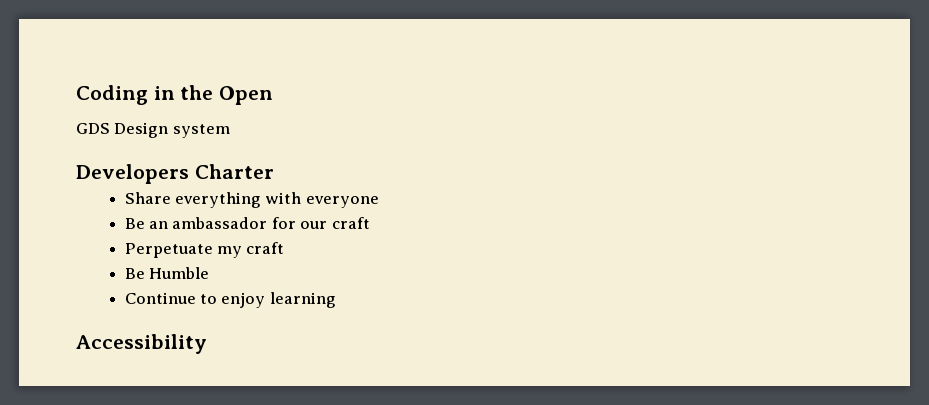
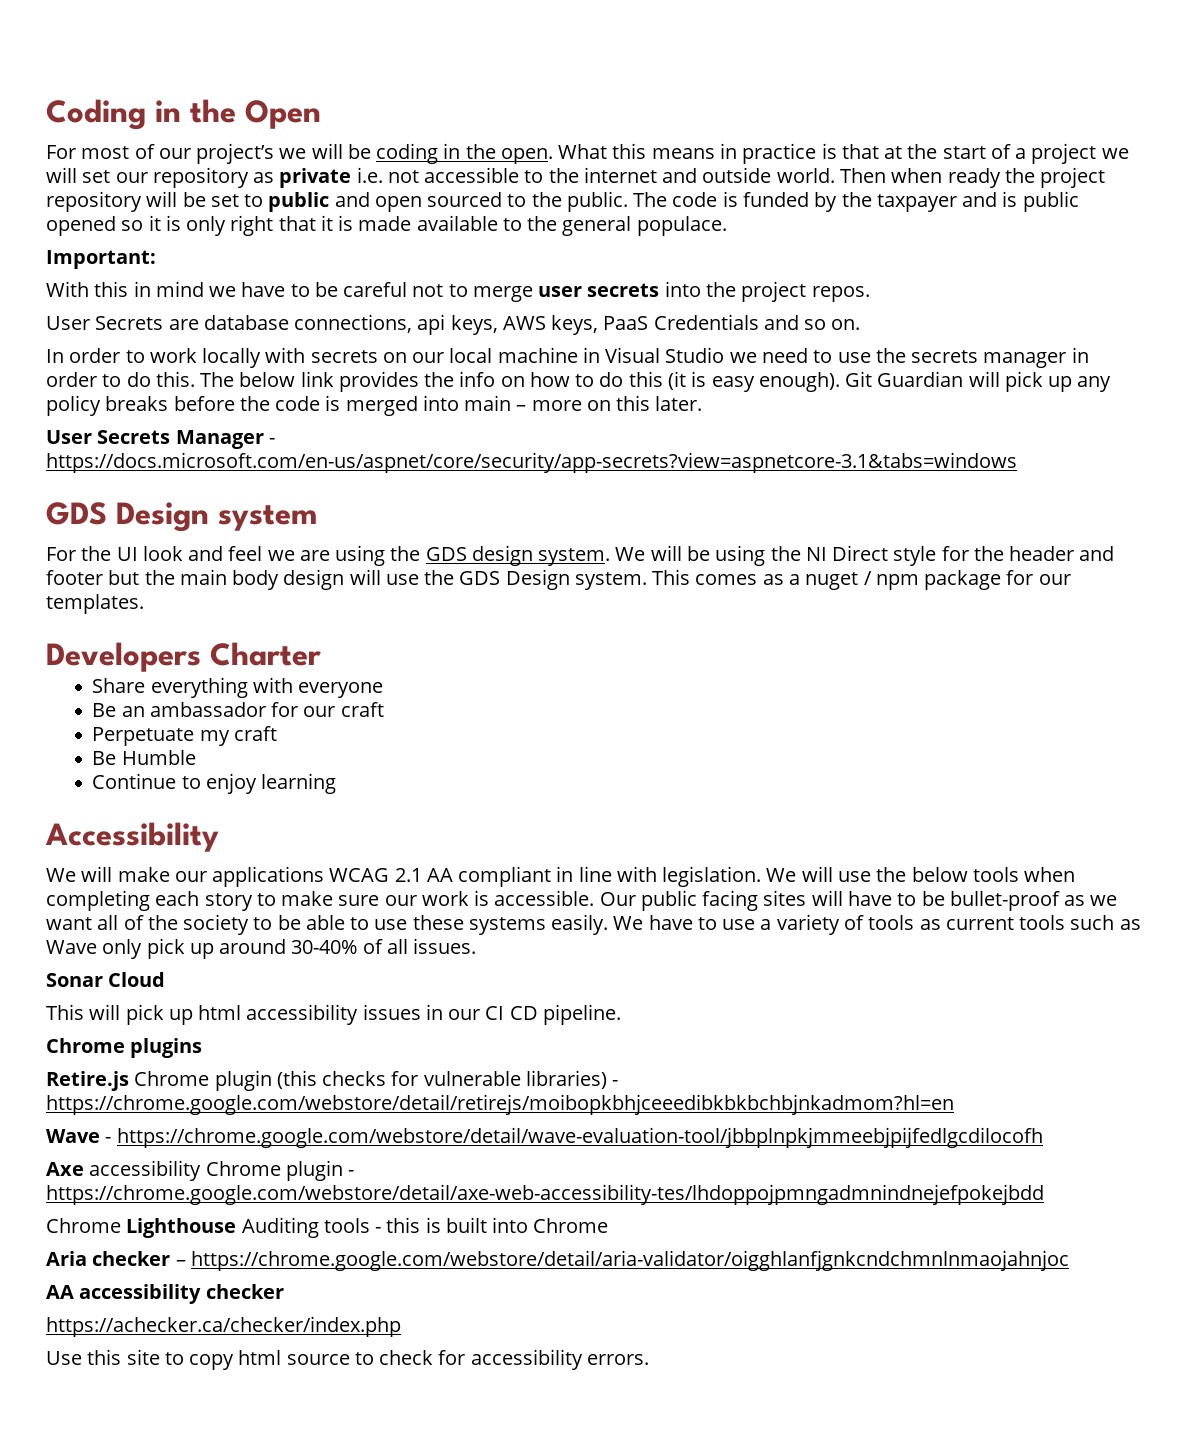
[76,122,230,138] GDS Design system -> [46,143,1129,164] [46,167,1106,188] [46,191,1079,212] [46,215,727,236] [46,250,156,269] [46,281,870,302] [46,314,861,335] [46,347,1089,368] [46,371,1112,392] [46,395,703,416] [46,430,275,449] [46,452,1017,473] [46,502,317,532] [46,545,1115,566] [46,569,1071,590] [46,594,144,614] For most of our project’s we will be coding in the open. What this means in practice is that at the start of a project we will set our repository as private i.e. not accessible to the internet and outside world. Then when ready the project repository will be set to public and open sourced to the public. The code is funded by the taxpayer and is public opened so it is only right that it is made available to the general populace. // Important: // With this in mind we have to be careful not to merge user secrets into the project repos. // User Secrets are database connections, api keys, AWS keys, PaaS Credentials and so on. // In order to work locally with secrets on our local machine in Visual Studio we need to use the secrets manager in order to do this. The below link provides the info on how to do this (it is easy enough). Git Guardian will pick up any policy breaks before the code is merged into main – more on this later. // User Secrets Manager - https://docs.microsoft.com/en-us/aspnet/core/security/app-secrets?view=aspnetcore-3.1&tabs=windows // GDS Design system // For the UI look and feel we are using the GDS design system. We will be using the NI Direct style for the header and footer but the main body design will use the GDS Design system. This comes as a nuget / npm package for our templates.
(207, 344) none -> [46,866,1076,887] [46,890,1118,911] [46,914,1141,935] [46,938,477,959] [46,972,166,987] [46,1004,621,1025] [46,1038,203,1058] [46,1070,619,1091] [46,1094,954,1115] [46,1127,1043,1148] [46,1160,355,1181] [46,1184,1044,1205] [46,1217,609,1238] [46,1250,1069,1271] [46,1284,284,1304] [46,1316,401,1337] [46,1349,649,1370] // We will make our applications WCAG 2.1 AA compliant in line with legislation. We will use the below tools when completing each story to make sure our work is accessible. Our public facing sites will have to be bullet-proof as we want all of the society to be able to use these systems easily. We have to use a variety of tools as current tools such as Wave only pick up around 30-40% of all issues. // Sonar Cloud // This will pick up html accessibility issues in our CI CD pipeline. // Chrome plugins // Retire.js Chrome plugin (this checks for vulnerable libraries) - https://chrome.google.com/webstore/detail/retirejs/moibopkbhjceeedibkbkbchbjnkadmom?hl=en // Wave - https://chrome.google.com/webstore/detail/wave-evaluation-tool/jbbplnpkjmmeebjpijfedlgcdilocofh // Axe accessibility Chrome plugin - https://chrome.google.com/webstore/detail/axe-web-accessibility-tes/lhdoppojpmngadmnindnejefpokejbdd // Chrome Lighthouse Auditing tools - this is built into Chrome // Aria checker – https://chrome.google.com/webstore/detail/aria-validator/oigghlanfjgnkcndchmnlnmaojahnjoc // AA accessibility checker // https://achecker.ca/checker/index.php // Use this site to copy html source to check for accessibility errors.

